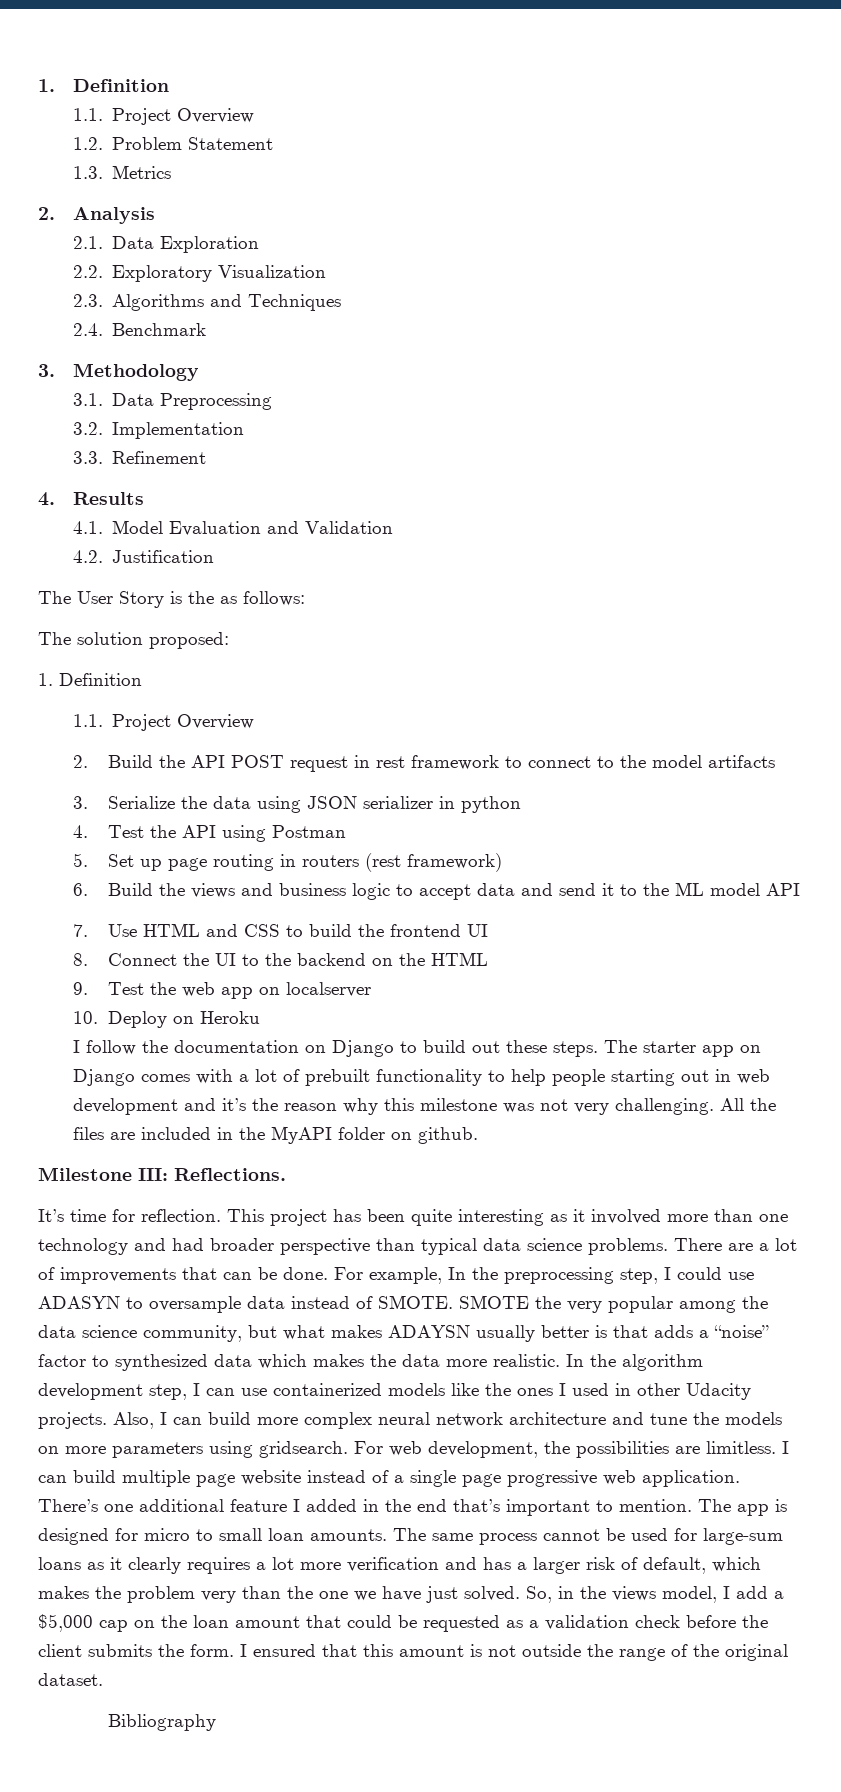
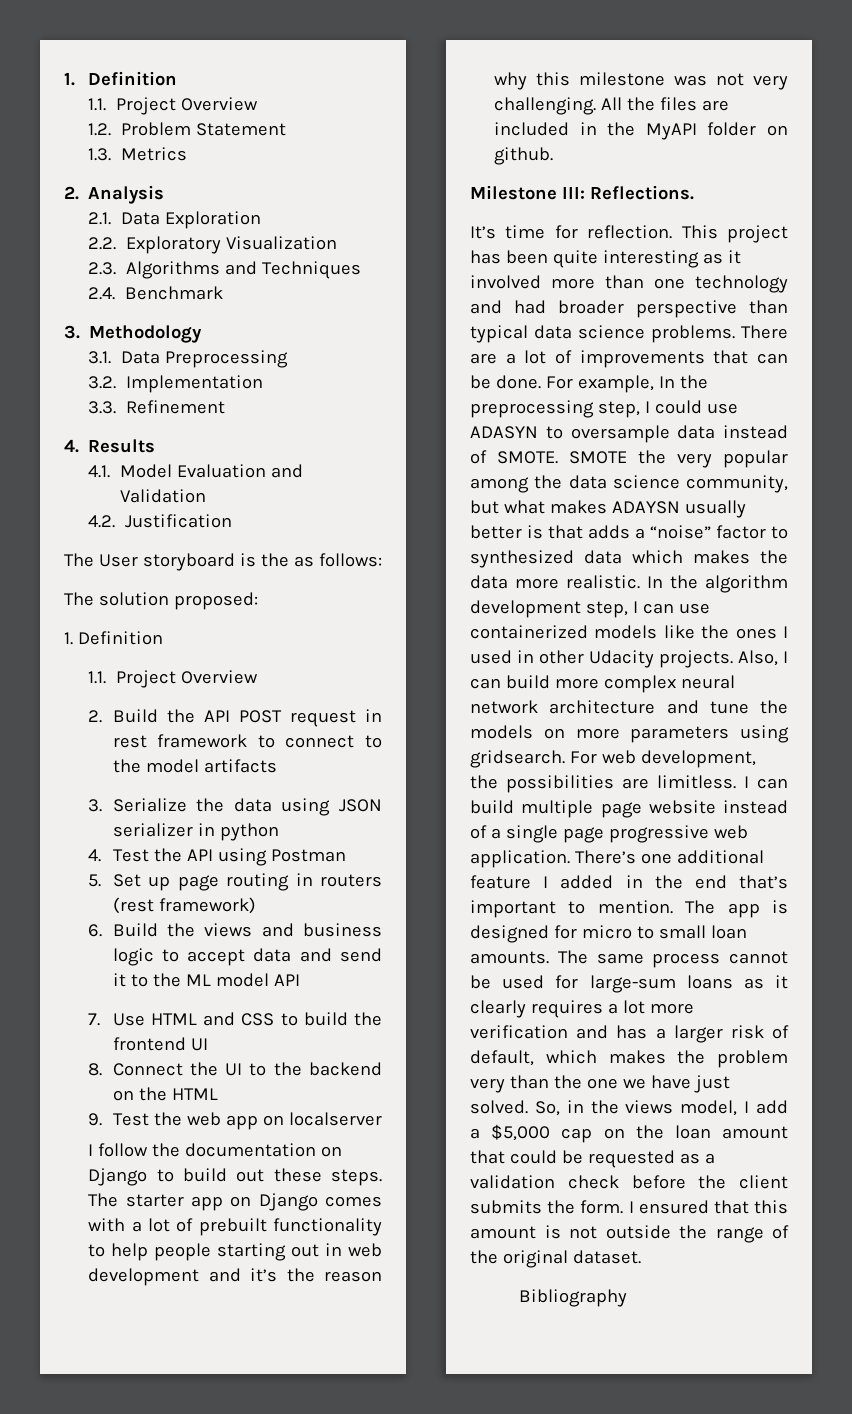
[119,591,164,608] Story -> [142,553,235,571] storyboard
[72,1011,260,1028] // 10. Deploy on Heroku -> (382, 1119) none

